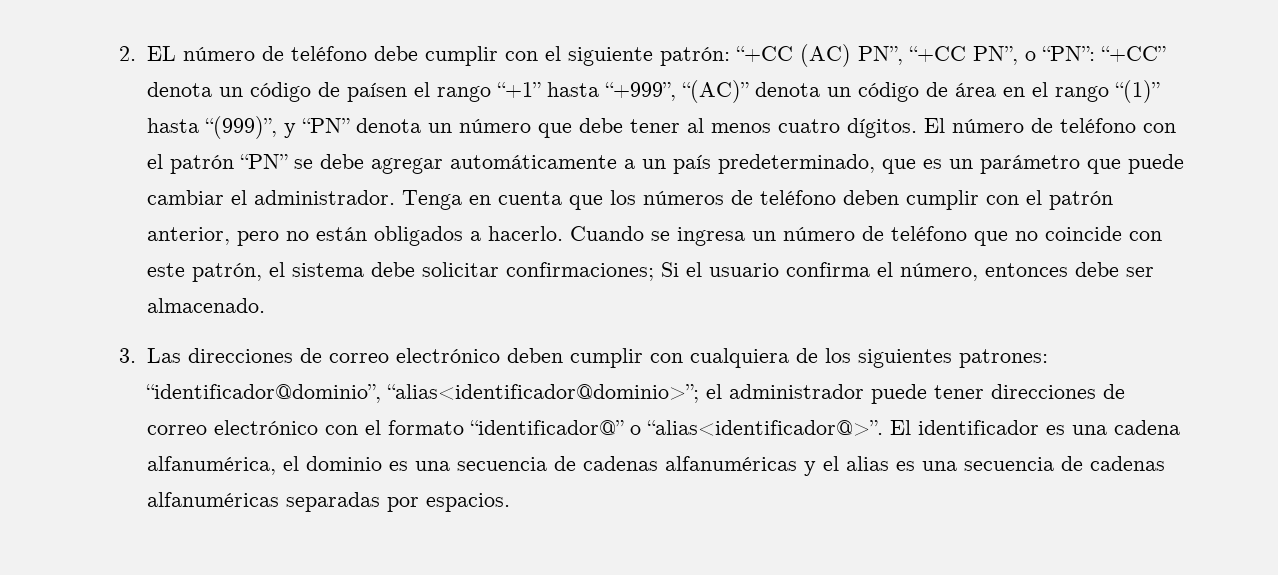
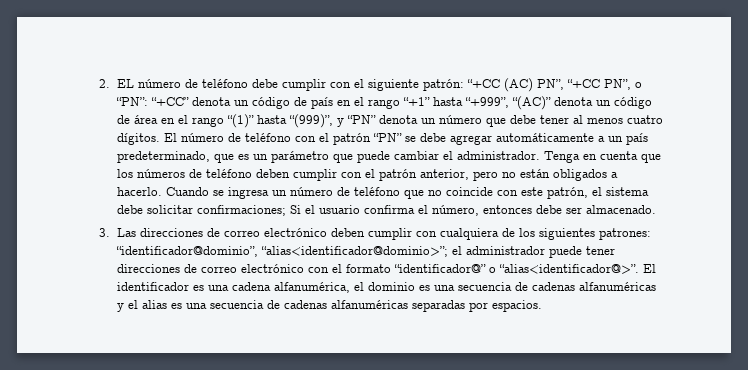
[346,82,407,102] paísen -> [310,97,351,109] país en

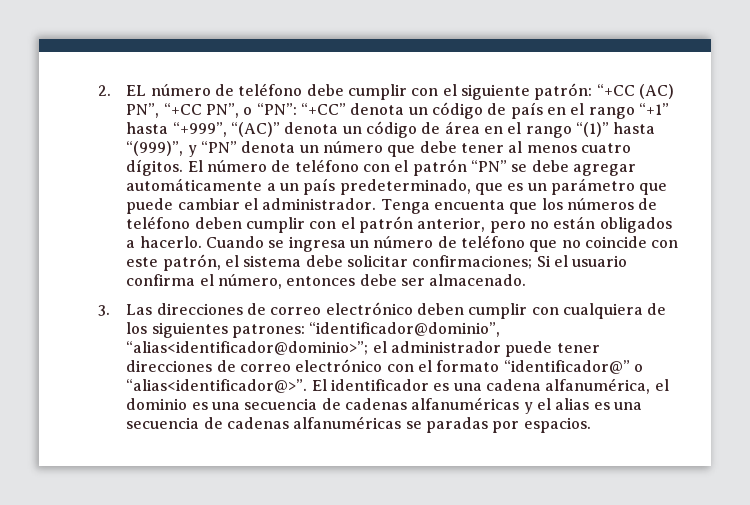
[582,151,638,160] en cuenta -> [433,200,505,210] encuenta
[411,300,465,312] separadas -> [405,417,489,433] se paradas

